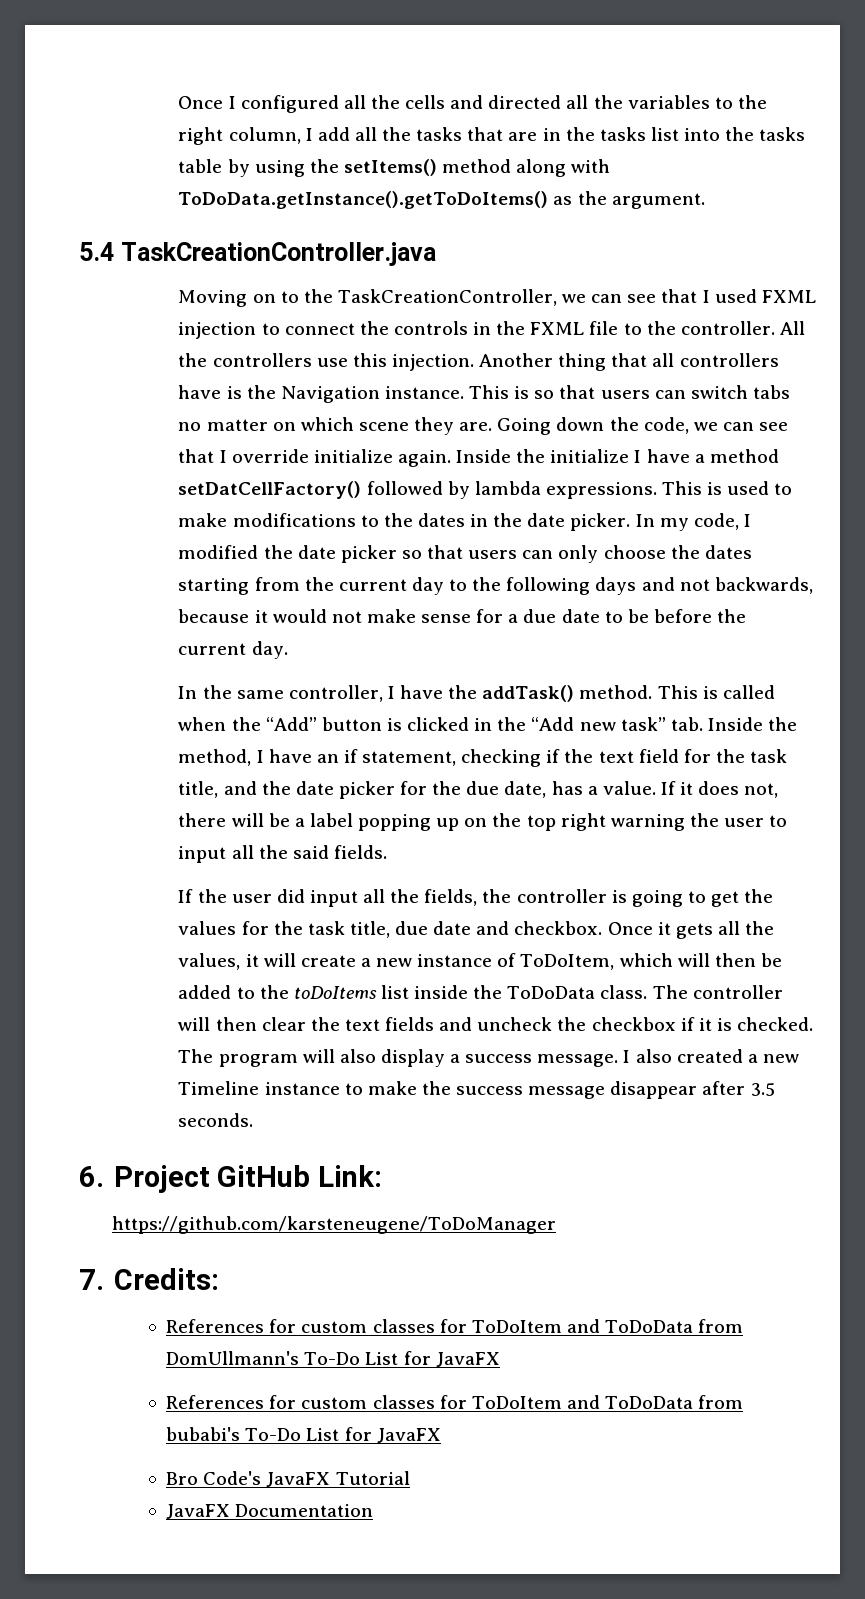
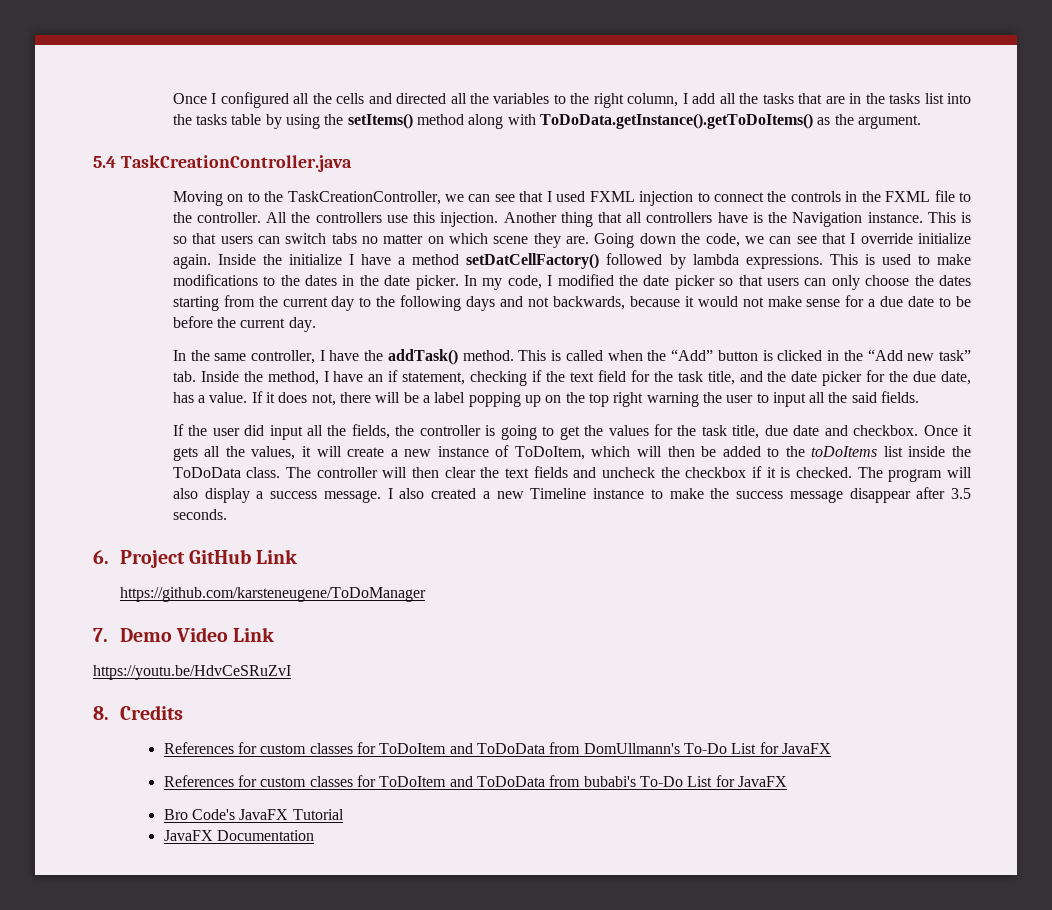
[318,1165,383,1187] Link: -> [256,549,298,564] Link
[113,1268,219,1290] Credits: -> [119,627,275,642] [93,665,291,680] [93,705,183,720] Demo Video Link // https://youtu.be/HdvCeSRuZvI // 8. Credits

